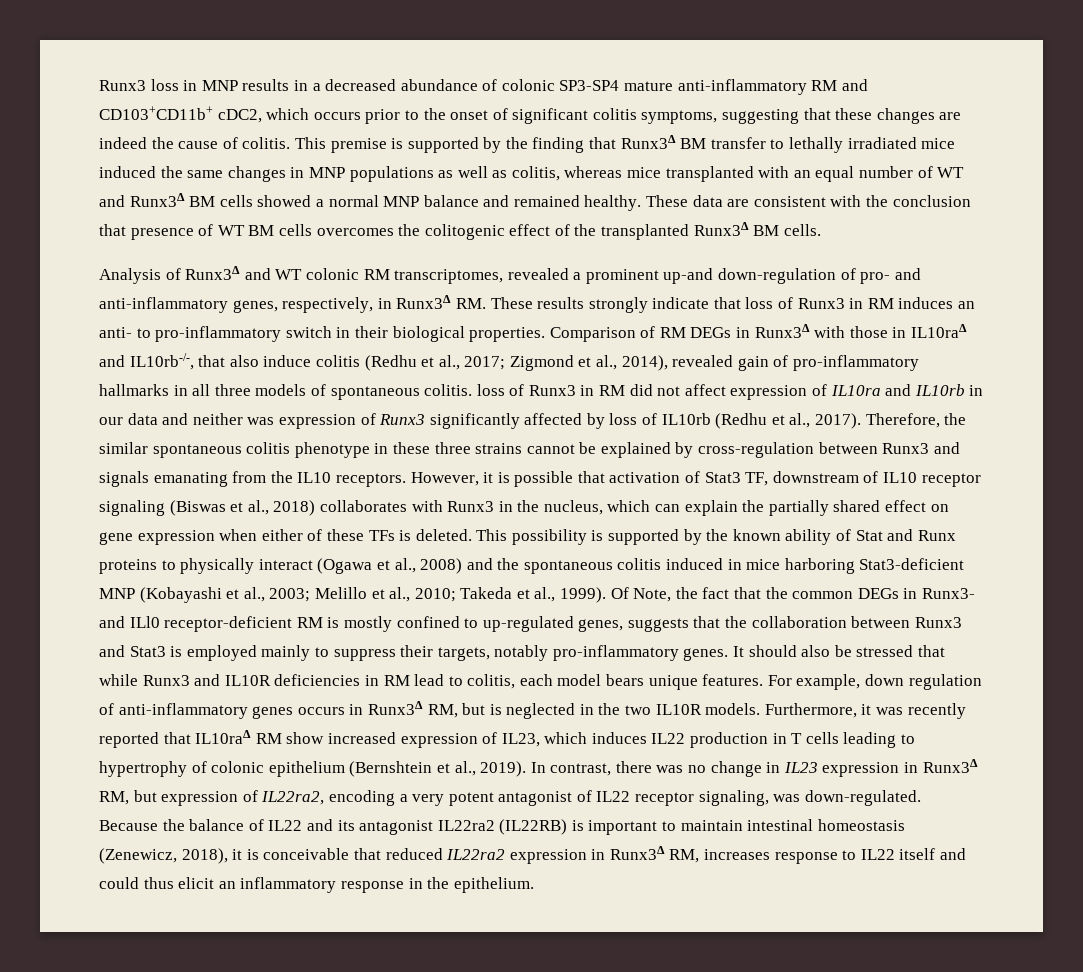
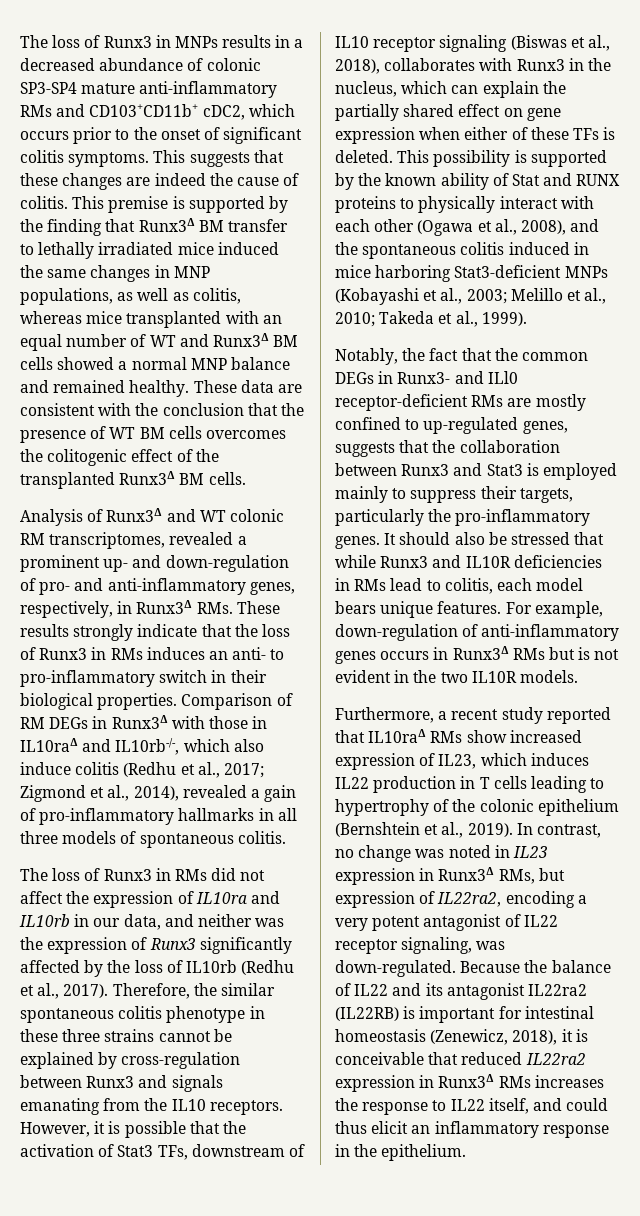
[99,79,238,91] Runx3 loss in MNP -> [20,35,218,48] The loss of Runx3 in MNPs
[811,80,838,91] RM -> [20,105,52,117] RMs
[641,109,800,124] symptoms, suggesting -> [68,150,250,167] symptoms. This suggests
[349,166,434,182] populations -> [20,288,113,305] populations,
(126, 230) none -> [280,403,304,416] the
[663,268,714,284] up-and -> [103,555,162,572] up- and
[455,298,486,309] RM. -> [196,602,233,614] RMs.
[745,297,894,309] loss of Runx3 in RM -> [234,624,290,637] [20,647,143,660] the loss of Runx3 in RMs
[198,355,226,367] that -> [183,739,230,752] which
(734, 361) none -> [250,789,260,798] a
[476,384,626,396] loss of Runx3 in RM -> [20,868,207,881] // The loss of Runx3 in RMs
(726, 390) none -> [66,891,90,904] the
[127,413,158,425] data -> [123,914,161,930] data,
(275, 421) none -> [20,937,43,950] the
(605, 421) none -> [107,960,131,973] the
(605, 477) none -> [222,1121,246,1134] the
[745,472,769,486] TF, -> [157,1145,188,1160] TFs,
[273,500,316,516] 2018) -> [335,59,380,74] 2018),
[917,530,956,541] Runx -> [576,174,621,186] RUNX
(313, 564) none -> [560,196,594,209] [335,219,415,232] with each other
[420,558,463,574] 2008) -> [520,220,566,235] 2008),
[99,588,135,599] MNP -> [564,266,608,278] MNPs
[610,587,672,602] Of Note, -> [335,348,398,365] // Notably,
[296,617,340,628] RM is -> [471,395,532,407] RMs are
[494,645,549,661] notably -> [335,509,452,526] particularly the
[383,675,410,686] RM -> [354,579,387,591] RMs
[865,674,982,690] down regulation -> [335,624,458,641] down-regulation
[427,704,458,718] RM, -> [512,648,545,660] RMs
[506,703,576,719] neglected -> [594,649,620,660] [335,670,391,683] not evident
[764,703,966,719] Furthermore, it was recently -> [335,707,543,724] // Furthermore, a recent study
[255,733,282,744] RM -> [430,731,463,743] RMs
(207, 767) none -> [452,799,476,812] the
[615,761,762,777] there was no change -> [335,845,491,862] no change was noted
[99,791,129,805] RM, -> [498,869,535,884] RMs,
[662,820,743,831] to maintain -> [498,1006,522,1019] for
[669,849,771,863] RM, increases -> [498,1075,604,1088] [335,1098,358,1111] RMs increases the
[899,848,936,860] itself -> [488,1098,529,1114] itself,

